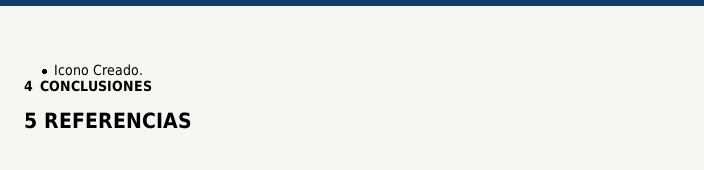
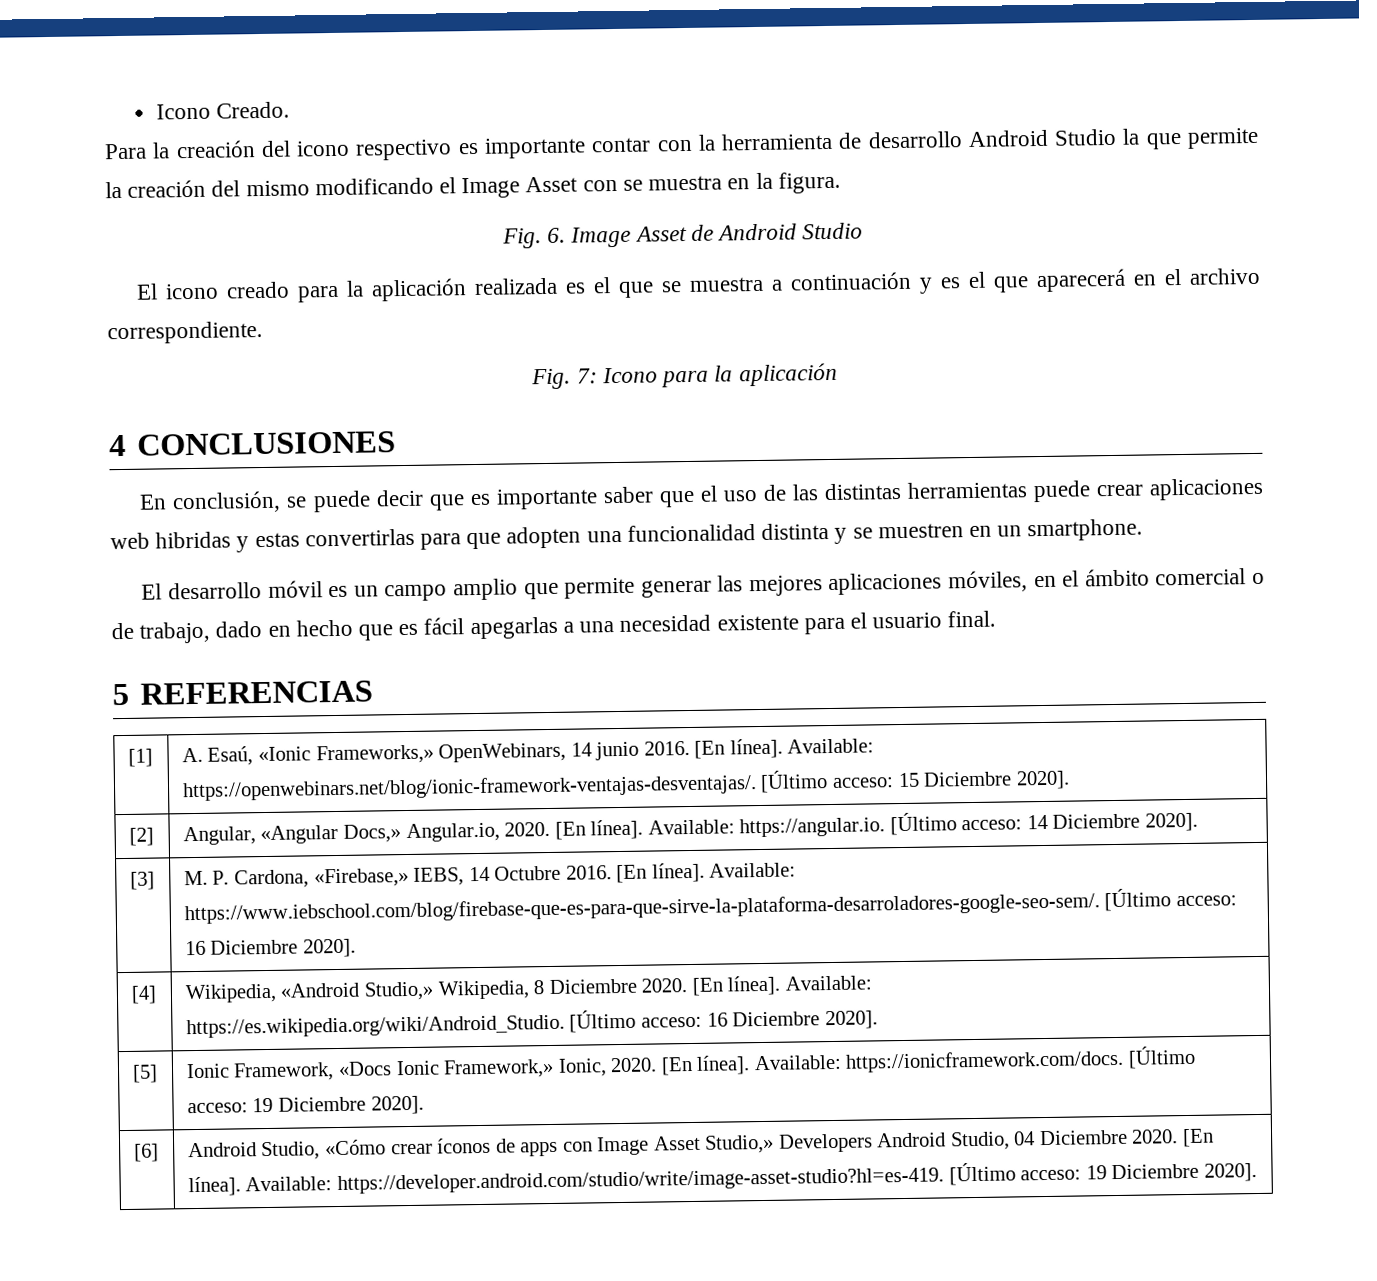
[24,80,152,92] [24,112,192,129] 4 CONCLUSIONES // 5 REFERENCIAS -> [104,127,1260,161] [105,171,841,199] [501,222,864,249] [136,267,1262,303] [107,320,263,345] [531,362,838,390] [109,431,396,457] [139,477,1265,514] [110,518,1144,553] [141,568,1265,602] [111,610,997,644] [112,680,373,706] [127,748,153,767] [181,738,875,766] [181,770,1070,802] [128,827,154,846] [182,812,1198,846] [129,871,155,890] [183,862,797,889] [183,888,1237,925] [184,938,356,958] [130,985,157,1004] [184,975,872,1004] [185,1009,878,1039] [131,1064,158,1083] [185,1045,1196,1082] [186,1095,424,1115] [133,1143,159,1162] [187,1128,1214,1161] [187,1162,1257,1197] Para la creación del icono respectivo es importante contar con la herramienta de desarrollo Android Studio la que permite la creación del mismo modificando el Image Asset con se muestra en la figura. // Fig. 6. Image Asset de Android Studio // El icono creado para la aplicación realizada es el que se muestra a continuación y es el que aparecerá en el archivo correspondiente. // Fig. 7: Icono para la aplicación // 4 CONCLUSIONES // En conclusión, se puede decir que es importante saber que el uso de las distintas herramientas puede crear aplicaciones web hibridas y estas convertirlas para que adopten una funcionalidad distinta y se muestren en un smartphone. // El desarrollo móvil es un campo amplio que permite generar las mejores aplicaciones móviles, en el ámbito comercial o de trabajo, dado en hecho que es fácil apegarlas a una necesidad existente para el usuario final. // 5 REFERENCIAS // [1] | A. Esaú, «Ionic Frameworks,» OpenWebinars, 14 junio 2016. [En línea]. Available: https://openwebinars.net/blog/ionic-framework-ventajas-desventajas/. [Último acceso: 15 Diciembre 2020]. // [2] | Angular, «Angular Docs,» Angular.io, 2020. [En línea]. Available: https://angular.io. [Último acceso: 14 Diciembre 2020]. // [3] | M. P. Cardona, «Firebase,» IEBS, 14 Octubre 2016. [En línea]. Available: https://www.iebschool.com/blog/firebase-que-es-para-que-sirve-la-plataforma-desarroladores-google-seo-sem/. [Último acceso: 16 Diciembre 2020]. // [4] | Wikipedia, «Android Studio,» Wikipedia, 8 Diciembre 2020. [En línea]. Available: https://es.wikipedia.org/wiki/Android_Studio. [Último acceso: 16 Diciembre 2020]. // [5] | Ionic Framework, «Docs Ionic Framework,» Ionic, 2020. [En línea]. Available: https://ionicframework.com/docs. [Último acceso: 19 Diciembre 2020]. // [6] | Android Studio, «Cómo crear íconos de apps con Image Asset Studio,» Developers Android Studio, 04 Diciembre 2020. [En línea]. Available: https://developer.android.com/studio/write/image-asset-studio?hl=es-419. [Último acceso: 19 Diciembre 2020].

